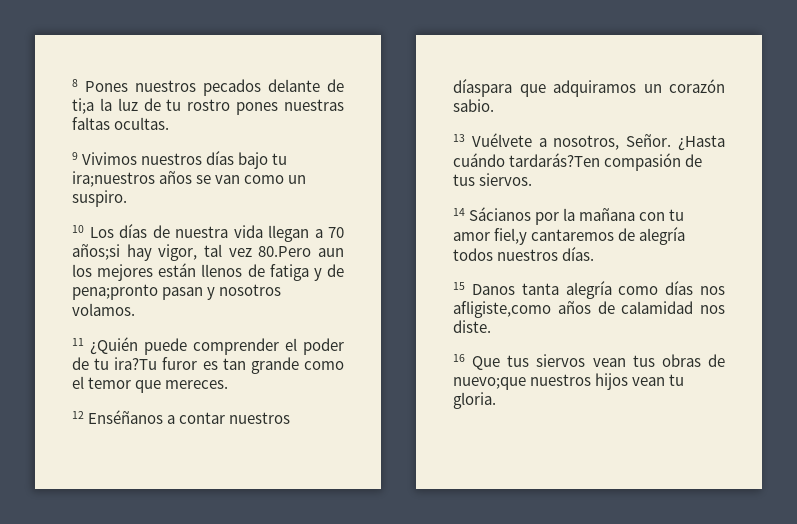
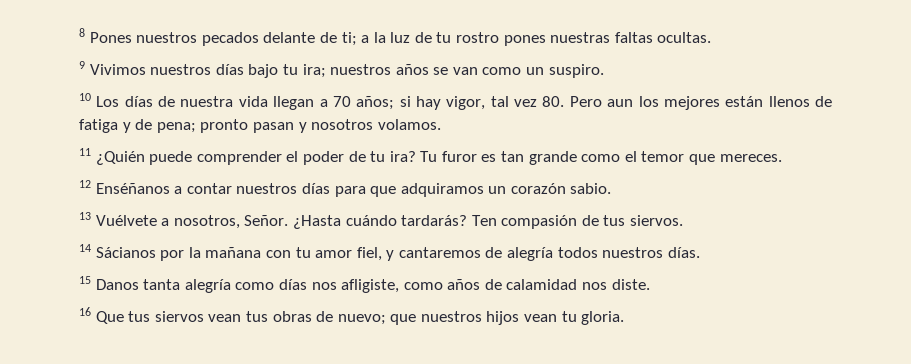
[72,98,94,114] ti;a -> [341,32,370,46] ti; a
[72,171,155,187] ira;nuestros -> [302,64,392,78] ira; nuestros
[72,244,120,260] años;si -> [356,96,411,110] años; si
[258,246,312,257] 80.Pero -> [542,96,602,107] 80. Pero
[72,284,158,300] pena;pronto -> [156,119,249,133] pena; pronto
[114,357,158,370] ira?Tu -> [389,151,438,162] ira? Tu
[453,79,512,97] díaspara -> [301,183,366,197] días para
[509,153,601,167] tardarás?Ten -> [401,215,497,226] tardarás? Ten
[494,228,528,245] fiel,y -> [356,247,395,261] fiel, y
[453,301,551,318] afligiste,como -> [341,279,443,293] afligiste, como
[453,377,526,390] nuevo;que -> [337,314,417,325] nuevo; que

